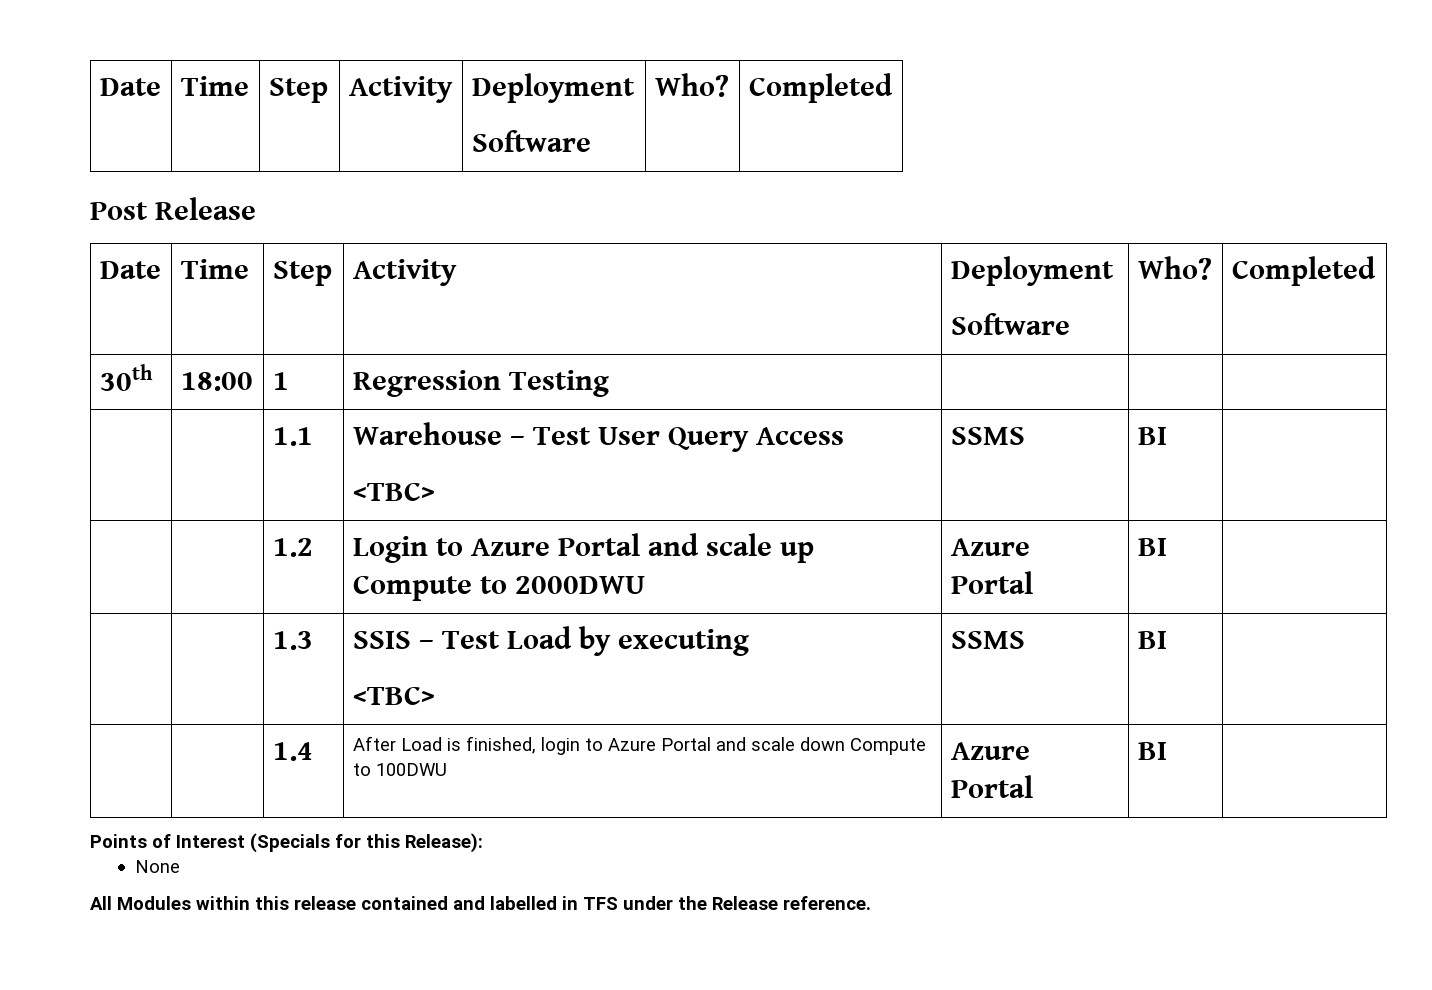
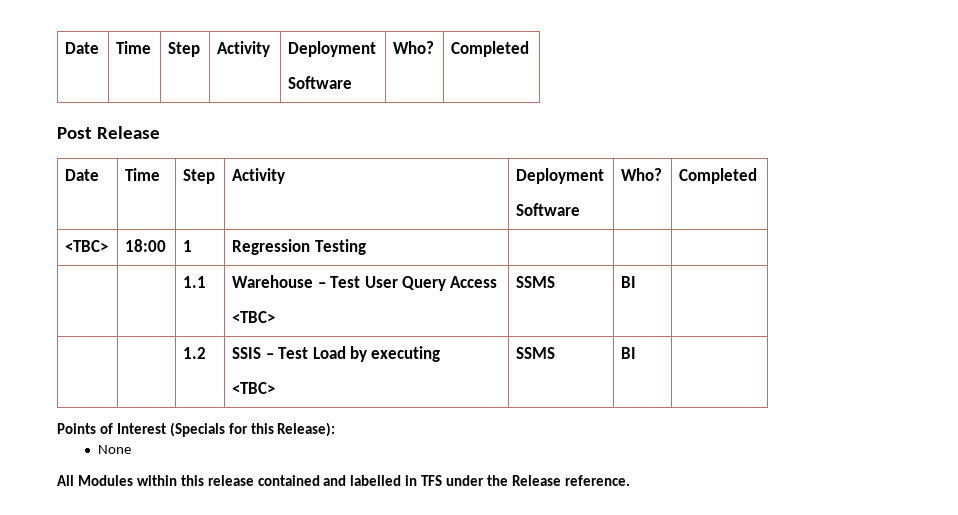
[99,364,153,391] 30th -> [65,240,109,252] <TBC>
[352,533,815,563] [352,575,645,601] [950,538,1030,556] [950,571,1033,594] [1137,538,1167,556] [272,631,313,650] | Login to Azure Portal and scale up Compute to 2000DWU | Azure Portal | BI | // | | 1.3 -> (207, 353) none
[272,742,313,761] [352,736,926,755] [352,763,447,776] [950,742,1030,760] [950,775,1033,798] [1137,742,1167,760] // | | 1.4 | After Load is finished, login to Azure Portal and scale down Compute to 100DWU | Azure Portal | BI | -> (637, 353) none

